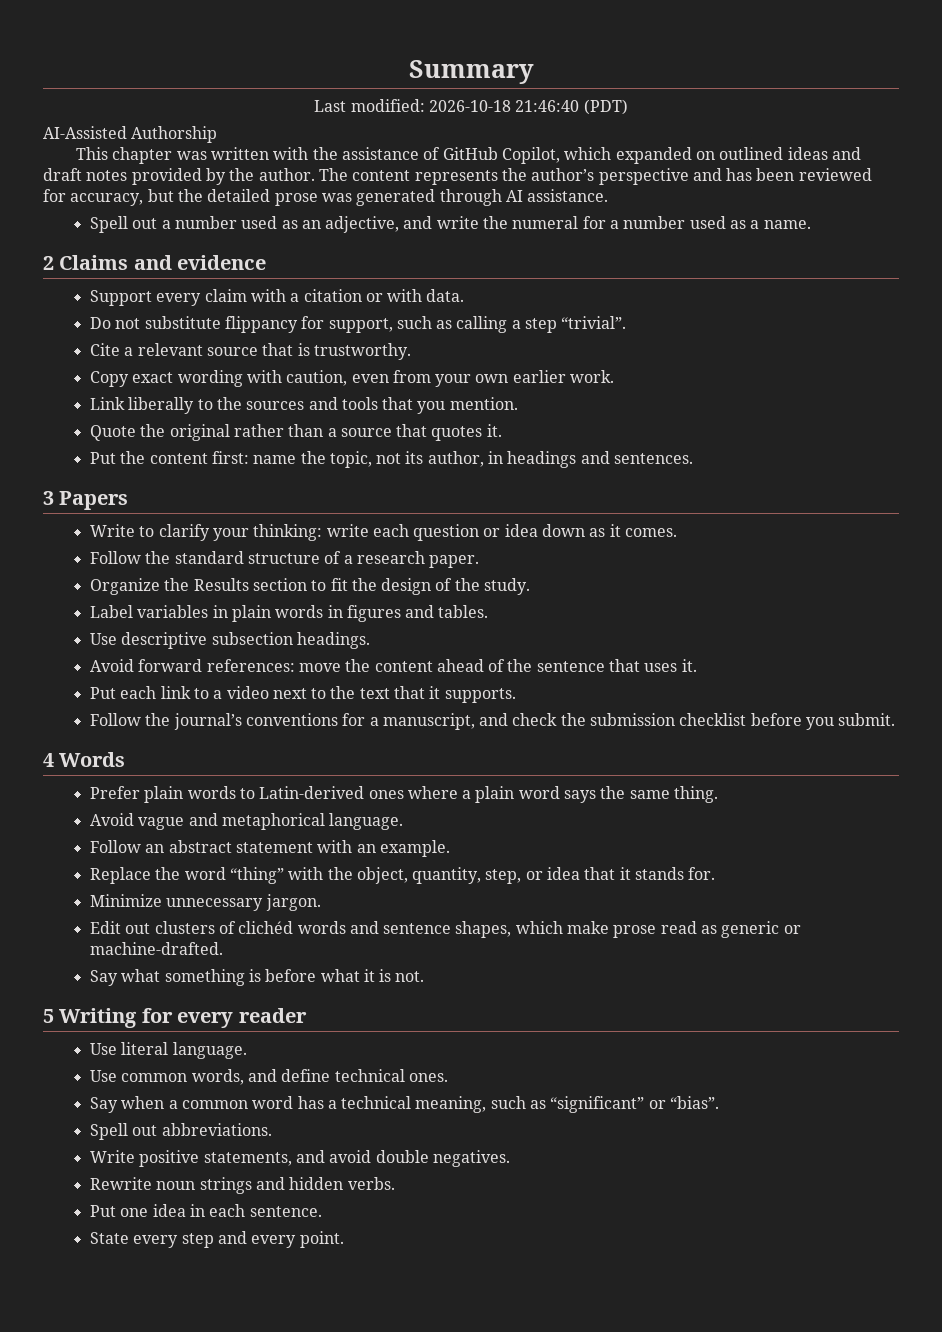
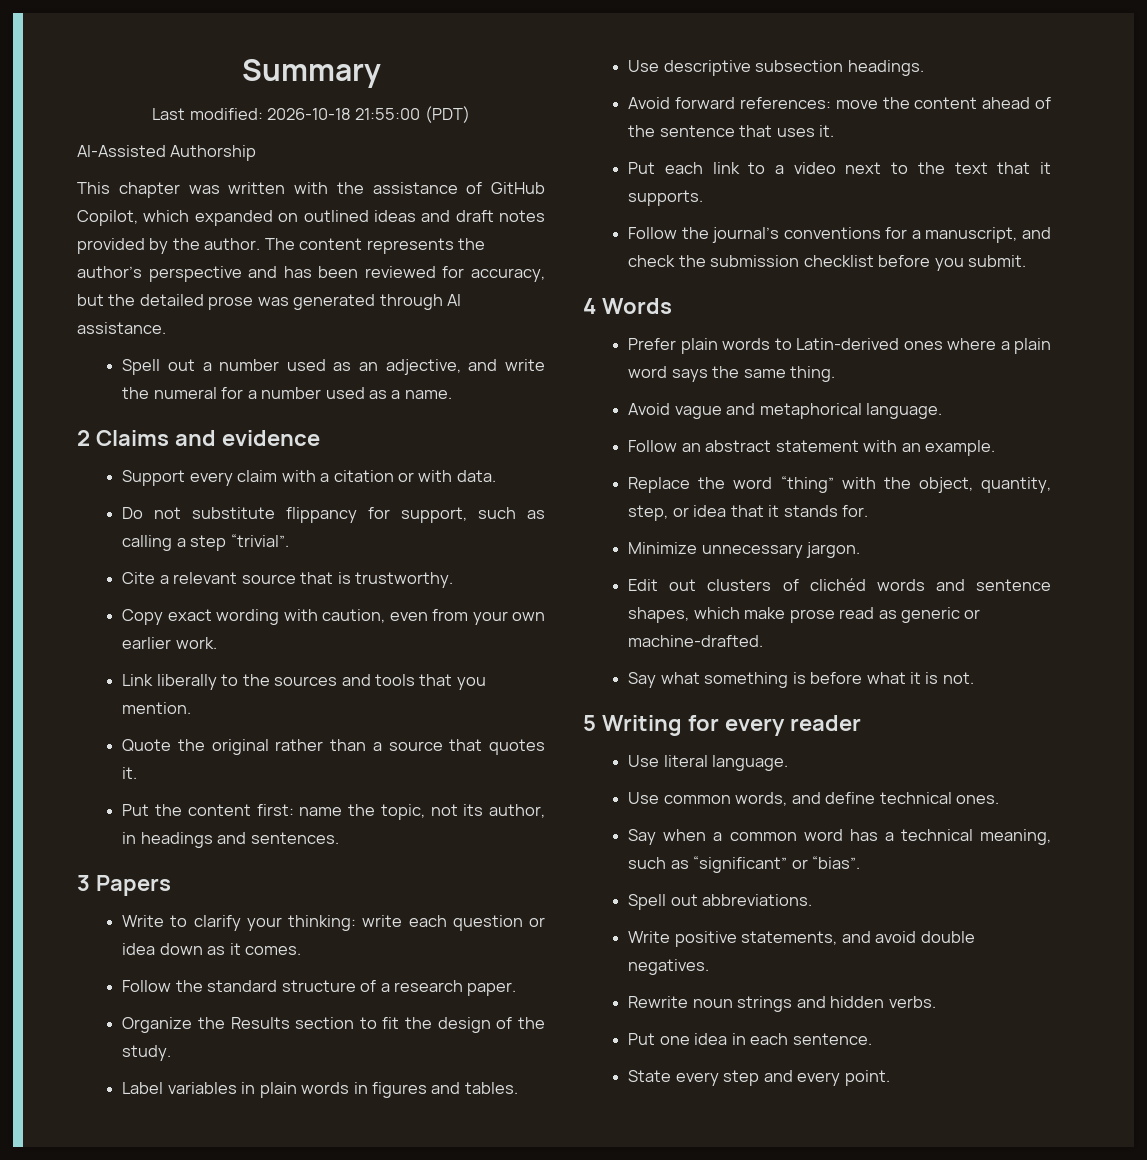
[515,100,580,112] 21:46:40 -> [355,108,421,120] 21:55:00

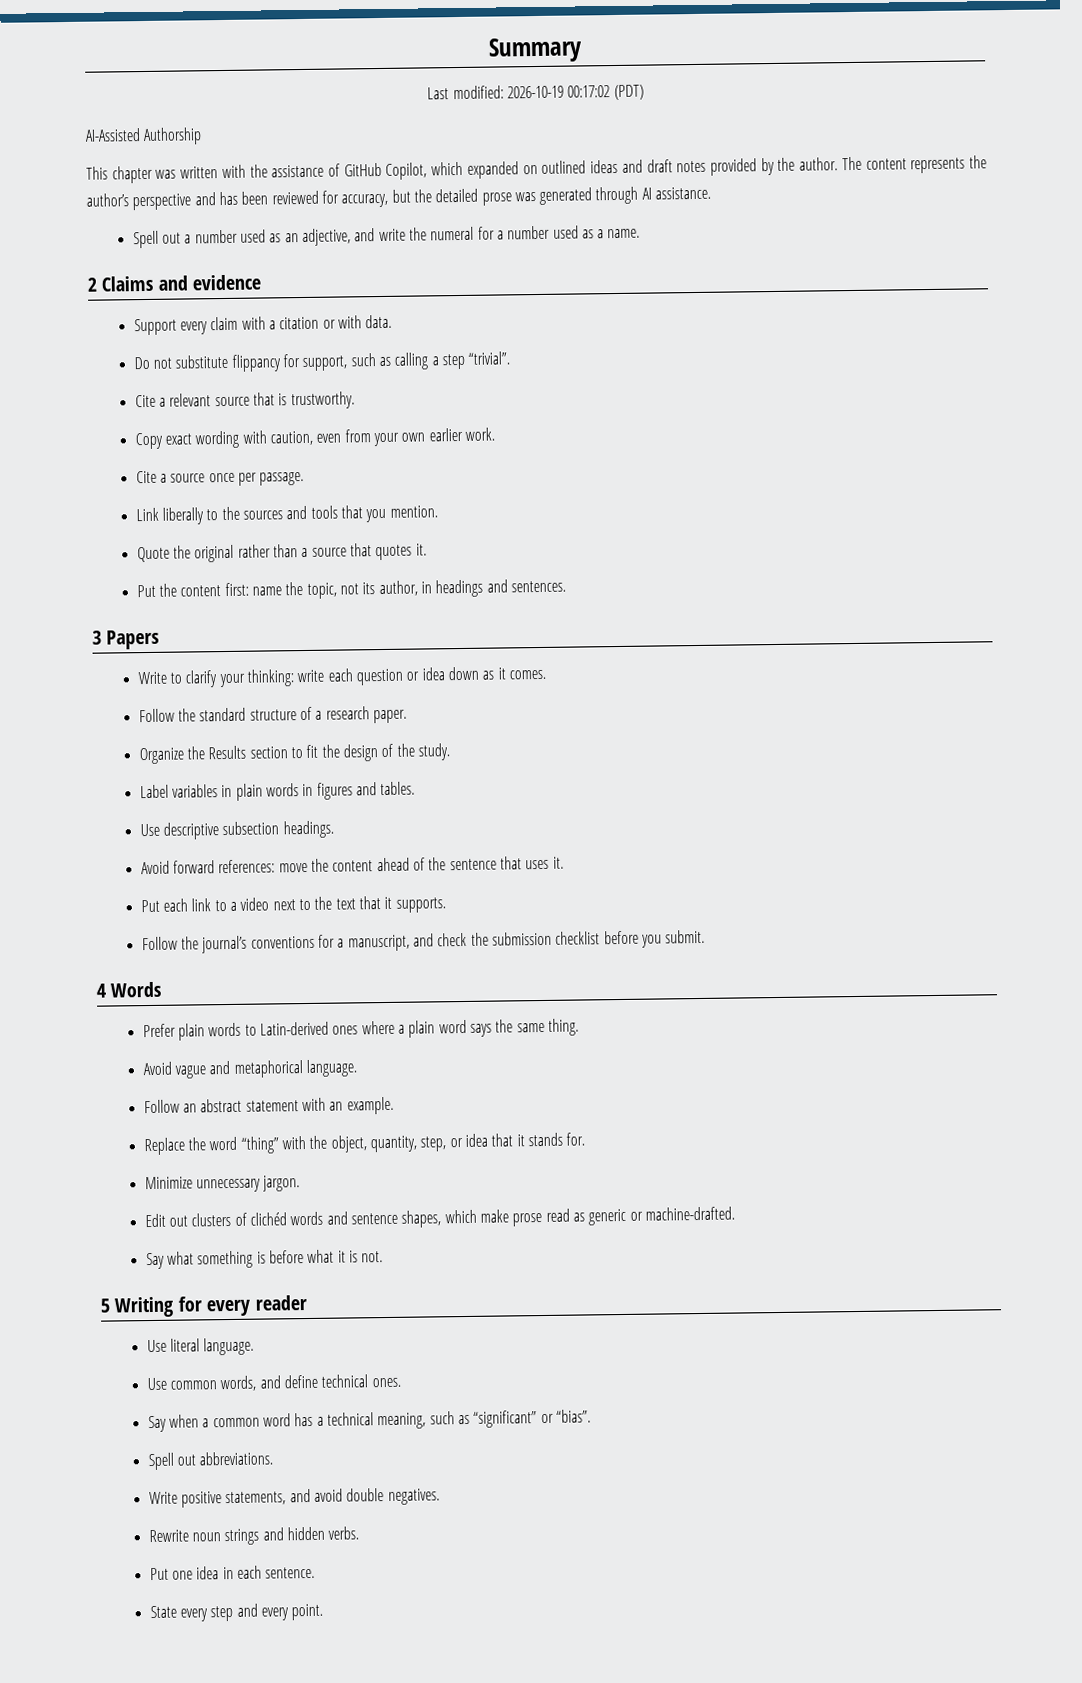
[267,108,421,120] 2026-10-18 21:55:00 -> [507,85,611,99] 2026-10-19 00:17:02
(217, 643) none -> [135,470,305,486] // Cite a source once per passage.

